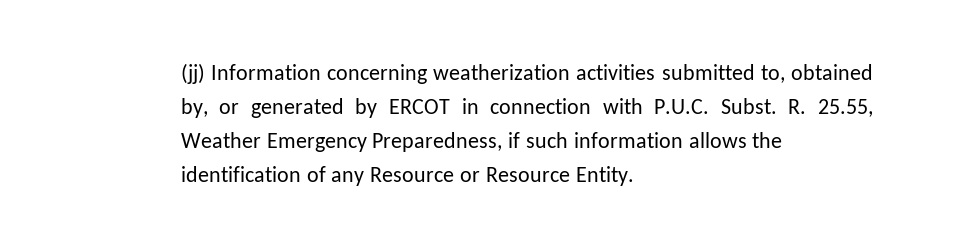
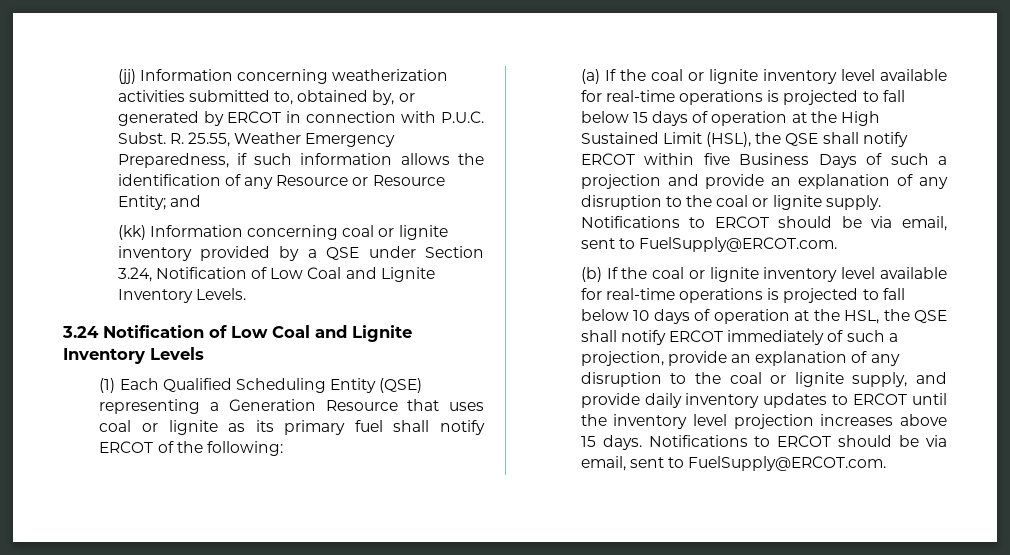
[575,166,634,186] Entity. -> [117,195,201,210] [117,225,448,240] [117,246,484,261] [117,267,435,282] [117,288,246,303] [62,325,412,342] [63,347,204,364] [99,378,423,393] [99,399,484,414] [99,420,486,435] [99,441,284,456] [580,69,947,84] [580,90,905,105] [580,111,881,126] [580,132,908,147] [580,153,947,168] [580,174,948,189] [580,195,881,210] [580,216,947,231] [580,237,838,252] [580,267,947,282] [580,288,905,303] [580,309,947,324] [580,330,898,345] [580,351,900,366] [580,372,947,387] [580,393,947,408] [580,414,947,429] [580,435,947,450] [580,456,887,471] Entity; and // (kk) Information concerning coal or lignite inventory provided by a QSE under Section 3.24, Notification of Low Coal and Lignite Inventory Levels. // 3.24 Notification of Low Coal and Lignite Inventory Levels // (1) Each Qualified Scheduling Entity (QSE) representing a Generation Resource that uses coal or lignite as its primary fuel shall notify ERCOT of the following: // (a) If the coal or lignite inventory level available for real-time operations is projected to fall below 15 days of operation at the High Sustained Limit (HSL), the QSE shall notify ERCOT within five Business Days of such a projection and provide an explanation of any disruption to the coal or lignite supply. Notifications to ERCOT should be via email, sent to FuelSupply@ERCOT.com. // (b) If the coal or lignite inventory level available for real-time operations is projected to fall below 10 days of operation at the HSL, the QSE shall notify ERCOT immediately of such a projection, provide an explanation of any disruption to the coal or lignite supply, and provide daily inventory updates to ERCOT until the inventory level projection increases above 15 days. Notifications to ERCOT should be via email, sent to FuelSupply@ERCOT.com.

